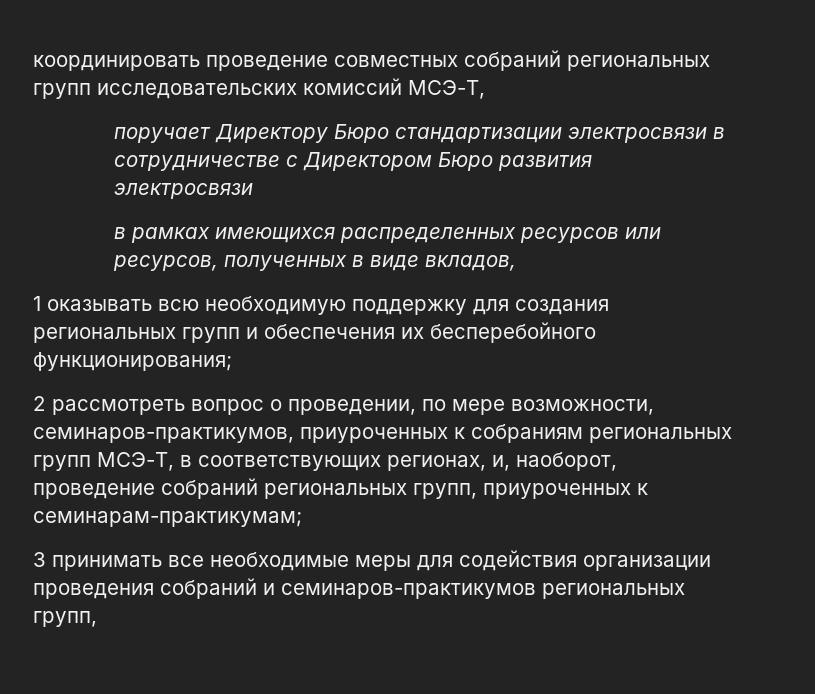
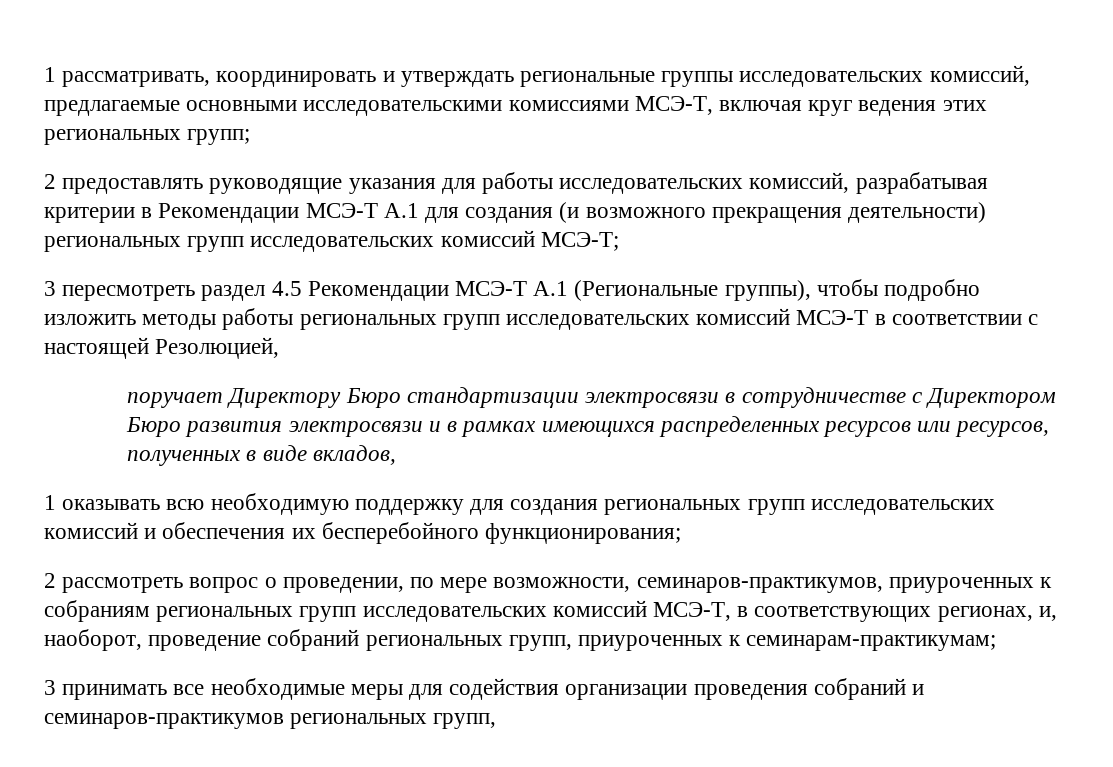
[33,50,710,71] [33,78,485,99] координировать проведение совместных собраний региональных групп исследовательских комиссий МСЭ-Т, -> [44,65,1030,87] [44,96,987,116] [44,129,251,145] [44,172,988,194] [44,202,987,223] [44,230,619,252] [44,279,981,301] [44,308,1039,330] [44,337,280,359] 1 рассматривать, координировать и утверждать региональные группы исследовательских комиссий, предлагаемые основными исследовательскими комиссиями МСЭ-Т, включая круг ведения этих региональных групп; // 2 предоставлять руководящие указания для работы исследовательских комиссий, разрабатывая критерии в Рекомендации МСЭ-T A.1 для создания (и возможного прекращения деятельности) региональных групп исследовательских комиссий МСЭ-T; // 3 пересмотреть раздел 4.5 Рекомендации МСЭ-T A.1 (Региональные группы), чтобы подробно изложить методы работы региональных групп исследовательских комиссий МСЭ-T в соответствии с настоящей Резолюцией,
(254, 191) // -> [428,421,441,432] и
(240, 335) none -> [810,499,995,515] [44,522,138,539] исследовательских комиссий
(91, 463) none -> [362,600,647,622] исследовательских комиссий

